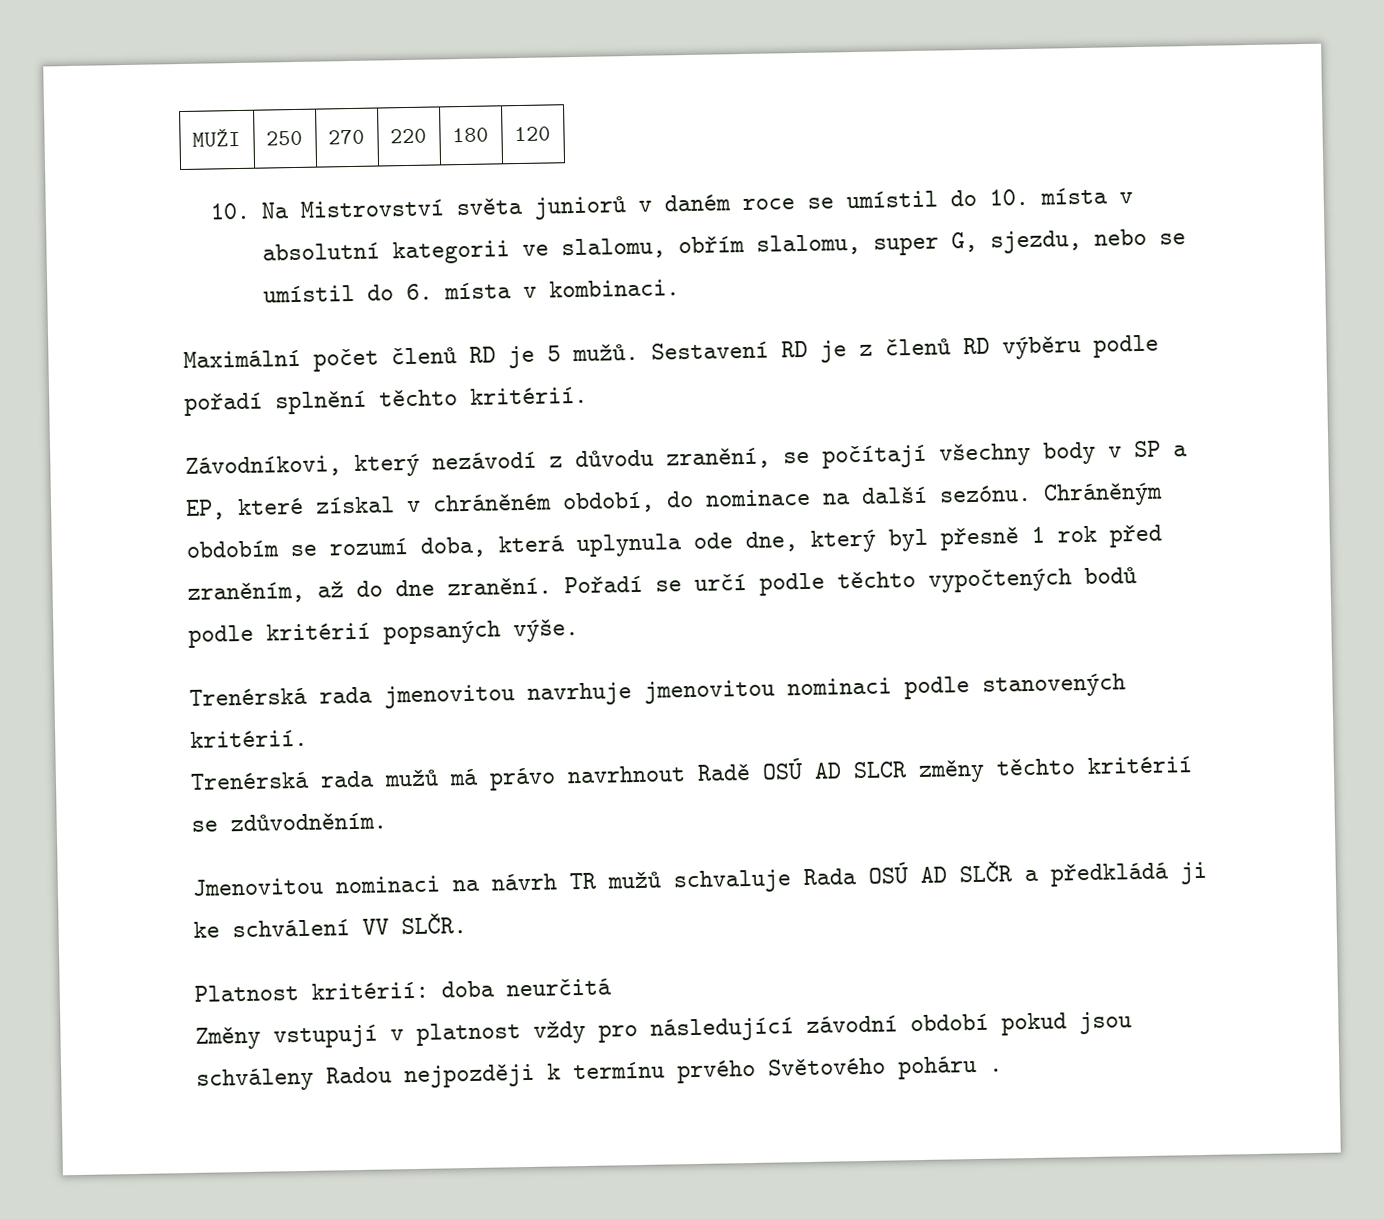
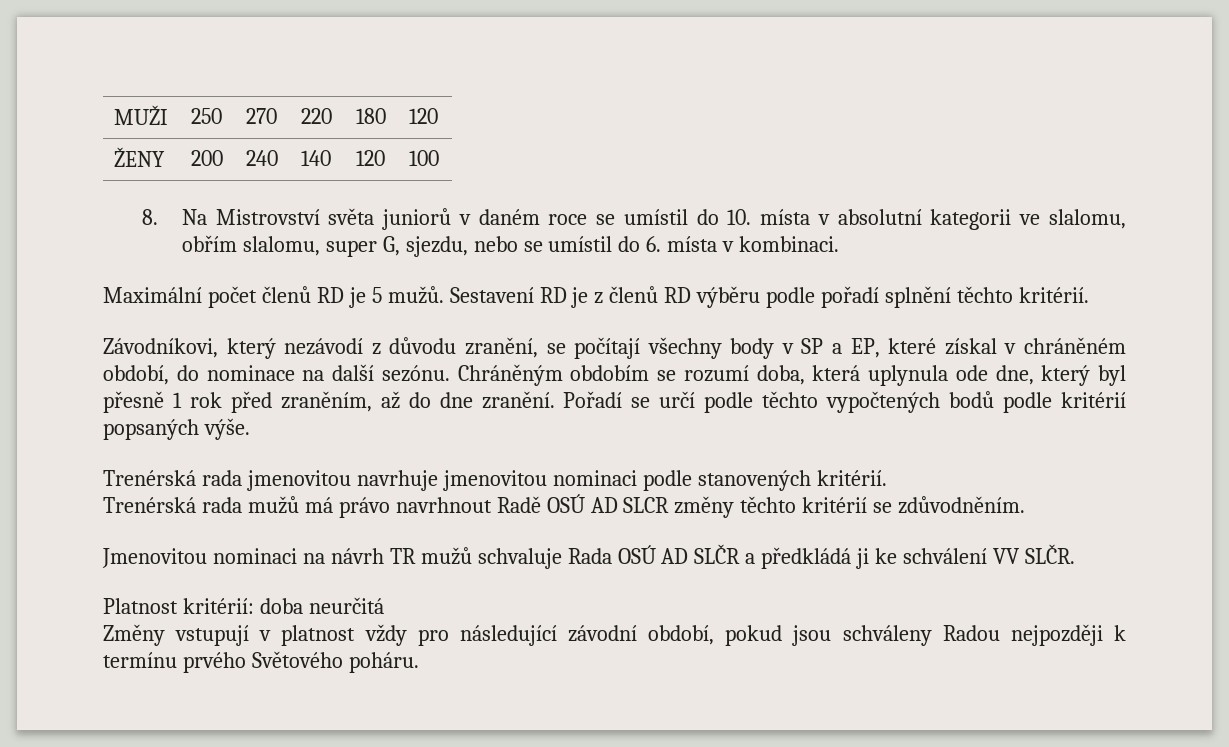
[209,202,250,220] // 10. -> [114,147,166,167] [191,150,224,166] [246,150,279,166] [301,150,332,166] [356,150,386,166] [409,150,440,166] [142,209,159,225] // ŽENY | 200 | 240 | 140 | 120 | 100 // 8.
[910,1013,989,1032] období -> [648,625,715,645] období,
[898,1056,1003,1080] poháru . -> [348,652,419,673] poháru.

